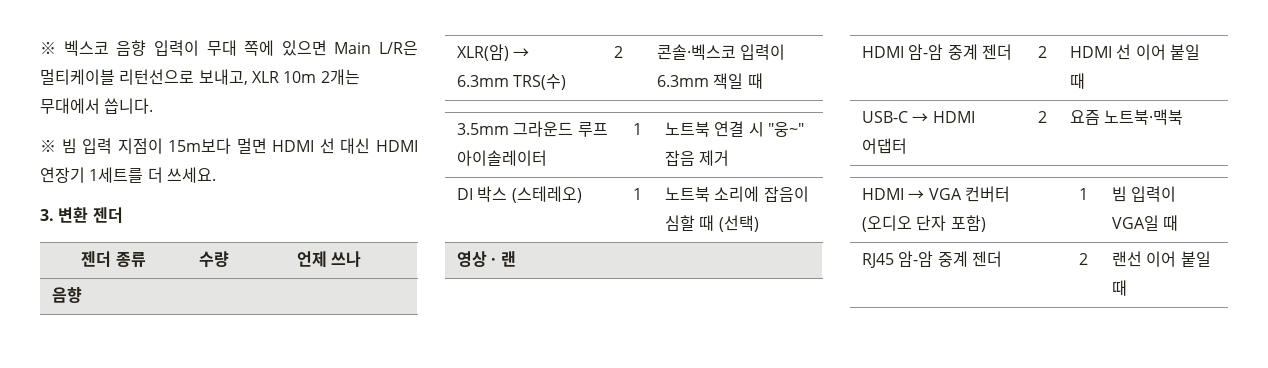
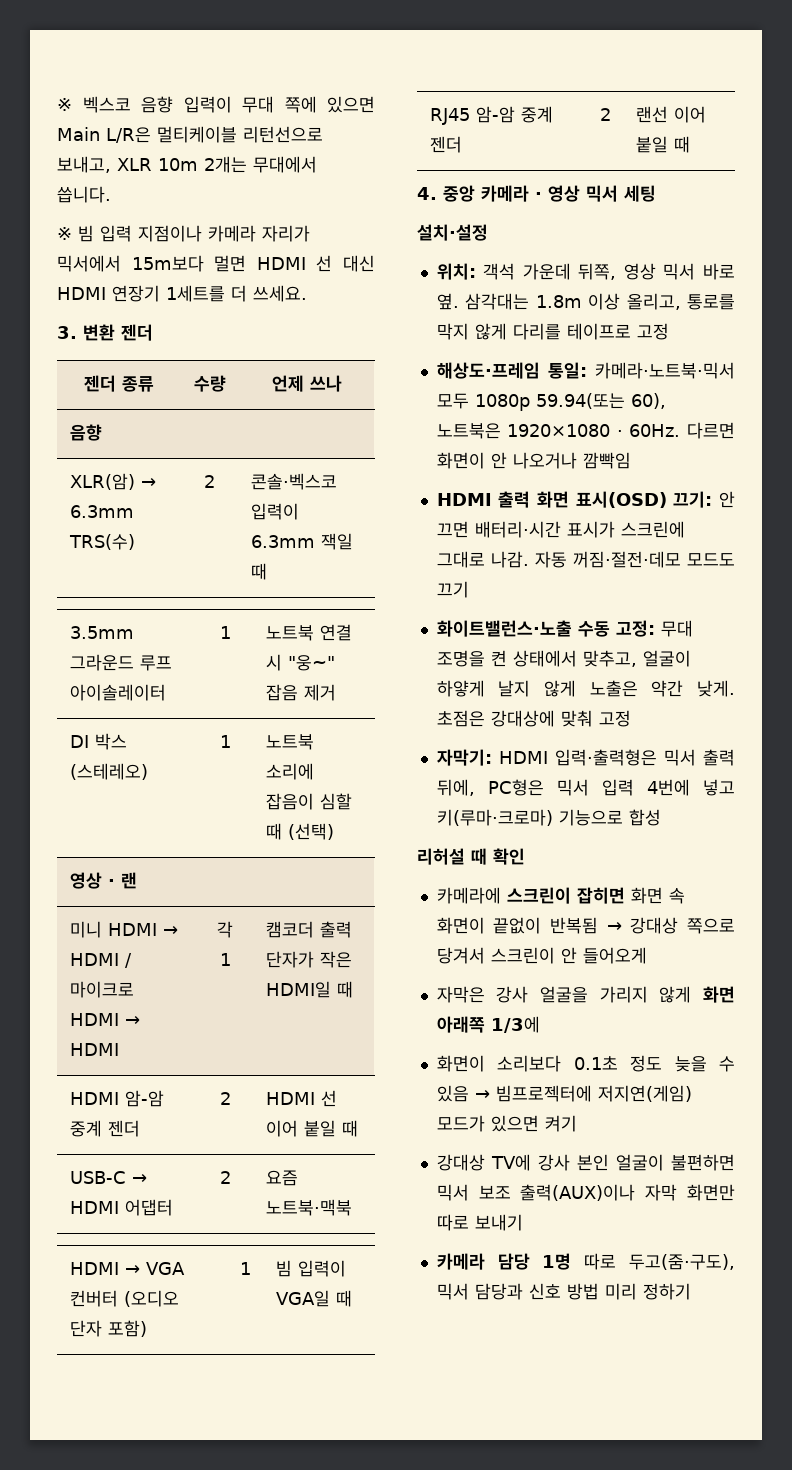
[117,138,163,154] 지점이 -> [138,225,310,242] [57,255,121,272] 지점이나 카메라 자리가 믹서에서
(516, 259) none -> [69,921,178,938] [69,953,132,968] [69,981,134,998] [69,1013,140,1026] [69,1043,119,1056] [217,921,233,938] [219,953,231,966] [265,921,352,938] [265,951,352,968] [265,981,353,998] // 미니 HDMI → HDMI / 마이크로 HDMI → HDMI | 각 1 | 캠코더 출력 단자가 작은 HDMI일 때
(1127, 288) none -> [417,185,656,202] [417,224,488,241] [436,263,735,280] [436,293,735,310] [436,323,669,340] [436,362,735,379] [436,393,666,411] [436,422,735,439] [436,452,631,469] [436,491,735,508] [436,521,685,538] [436,551,735,568] [436,581,469,598] [436,620,693,637] [436,650,691,667] [436,680,735,697] [436,710,631,727] [436,749,735,766] [436,779,735,796] [436,809,661,826] [417,848,525,865] [436,887,685,904] [436,917,735,934] [436,947,647,964] [436,986,735,1003] [436,1016,540,1033] [436,1055,735,1072] [436,1085,692,1102] [436,1115,577,1132] [436,1154,735,1171] [436,1184,735,1201] [436,1214,523,1231] [436,1253,735,1270] [436,1283,691,1300] // 4. 중앙 카메라 · 영상 믹서 세팅 // 설치·설정 // 위치: 객석 가운데 뒤쪽, 영상 믹서 바로 옆. 삼각대는 1.8m 이상 올리고, 통로를 막지 않게 다리를 테이프로 고정 // 해상도·프레임 통일: 카메라·노트북·믹서 모두 1080p 59.94(또는 60), 노트북은 1920×1080 · 60Hz. 다르면 화면이 안 나오거나 깜빡임 // HDMI 출력 화면 표시(OSD) 끄기: 안 끄면 배터리·시간 표시가 스크린에 그대로 나감. 자동 꺼짐·절전·데모 모드도 끄기 // 화이트밸런스·노출 수동 고정: 무대 조명을 켠 상태에서 맞추고, 얼굴이 하얗게 날지 않게 노출은 약간 낮게. 초점은 강대상에 맞춰 고정 // 자막기: HDMI 입력·출력형은 믹서 출력 뒤에, PC형은 믹서 입력 4번에 넣고 키(루마·크로마) 기능으로 합성 // 리허설 때 확인 // 카메라에 스크린이 잡히면 화면 속 화면이 끝없이 반복됨 → 강대상 쪽으로 당겨서 스크린이 안 들어오게 // 자막은 강사 얼굴을 가리지 않게 화면 아래쪽 1/3에 // 화면이 소리보다 0.1초 정도 늦을 수 있음 → 빔프로젝터에 저지연(게임) 모드가 있으면 켜기 // 강대상 TV에 강사 본인 얼굴이 불편하면 믹서 보조 출력(AUX)이나 자막 화면만 따로 보내기 // 카메라 담당 1명 따로 두고(줌·구도), 믹서 담당과 신호 방법 미리 정하기

